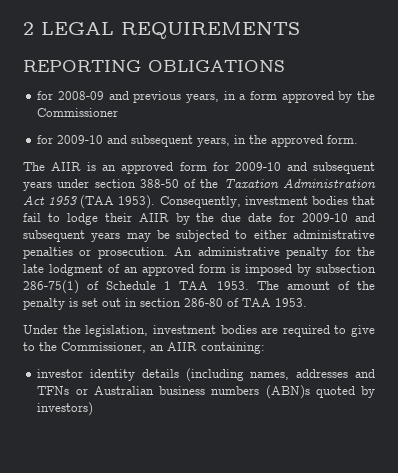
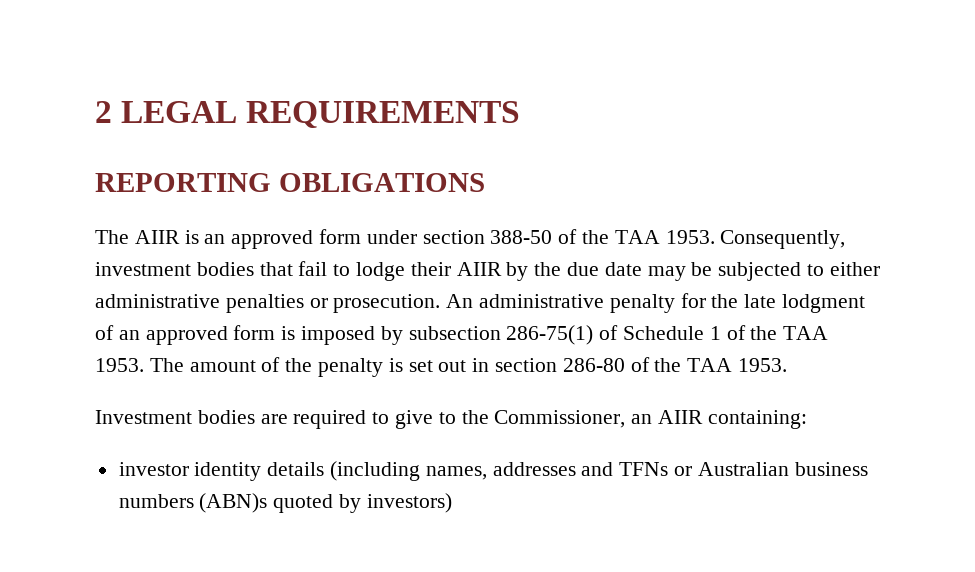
[37,91,375,103] [37,108,119,117] [37,135,359,147] // for 2008-09 and previous years, in a form approved by the Commissioner // for 2009-10 and subsequent years, in the approved form. -> (485, 182) none
[212,162,375,174] [23,181,52,191] for 2009-10 and subsequent years -> (362, 236) none
[223,179,376,189] [23,195,156,209] Taxation Administration Act 1953 (TAA 1953). -> [614,230,715,244] TAA 1953.
[279,213,376,222] [23,230,121,242] for 2009-10 and subsequent years -> (642, 269) none
(172, 285) none -> [726,325,778,340] of the
(239, 302) none -> [654,358,682,372] the
[23,325,216,337] Under the legislation, investment -> [95,410,192,424] Investment

